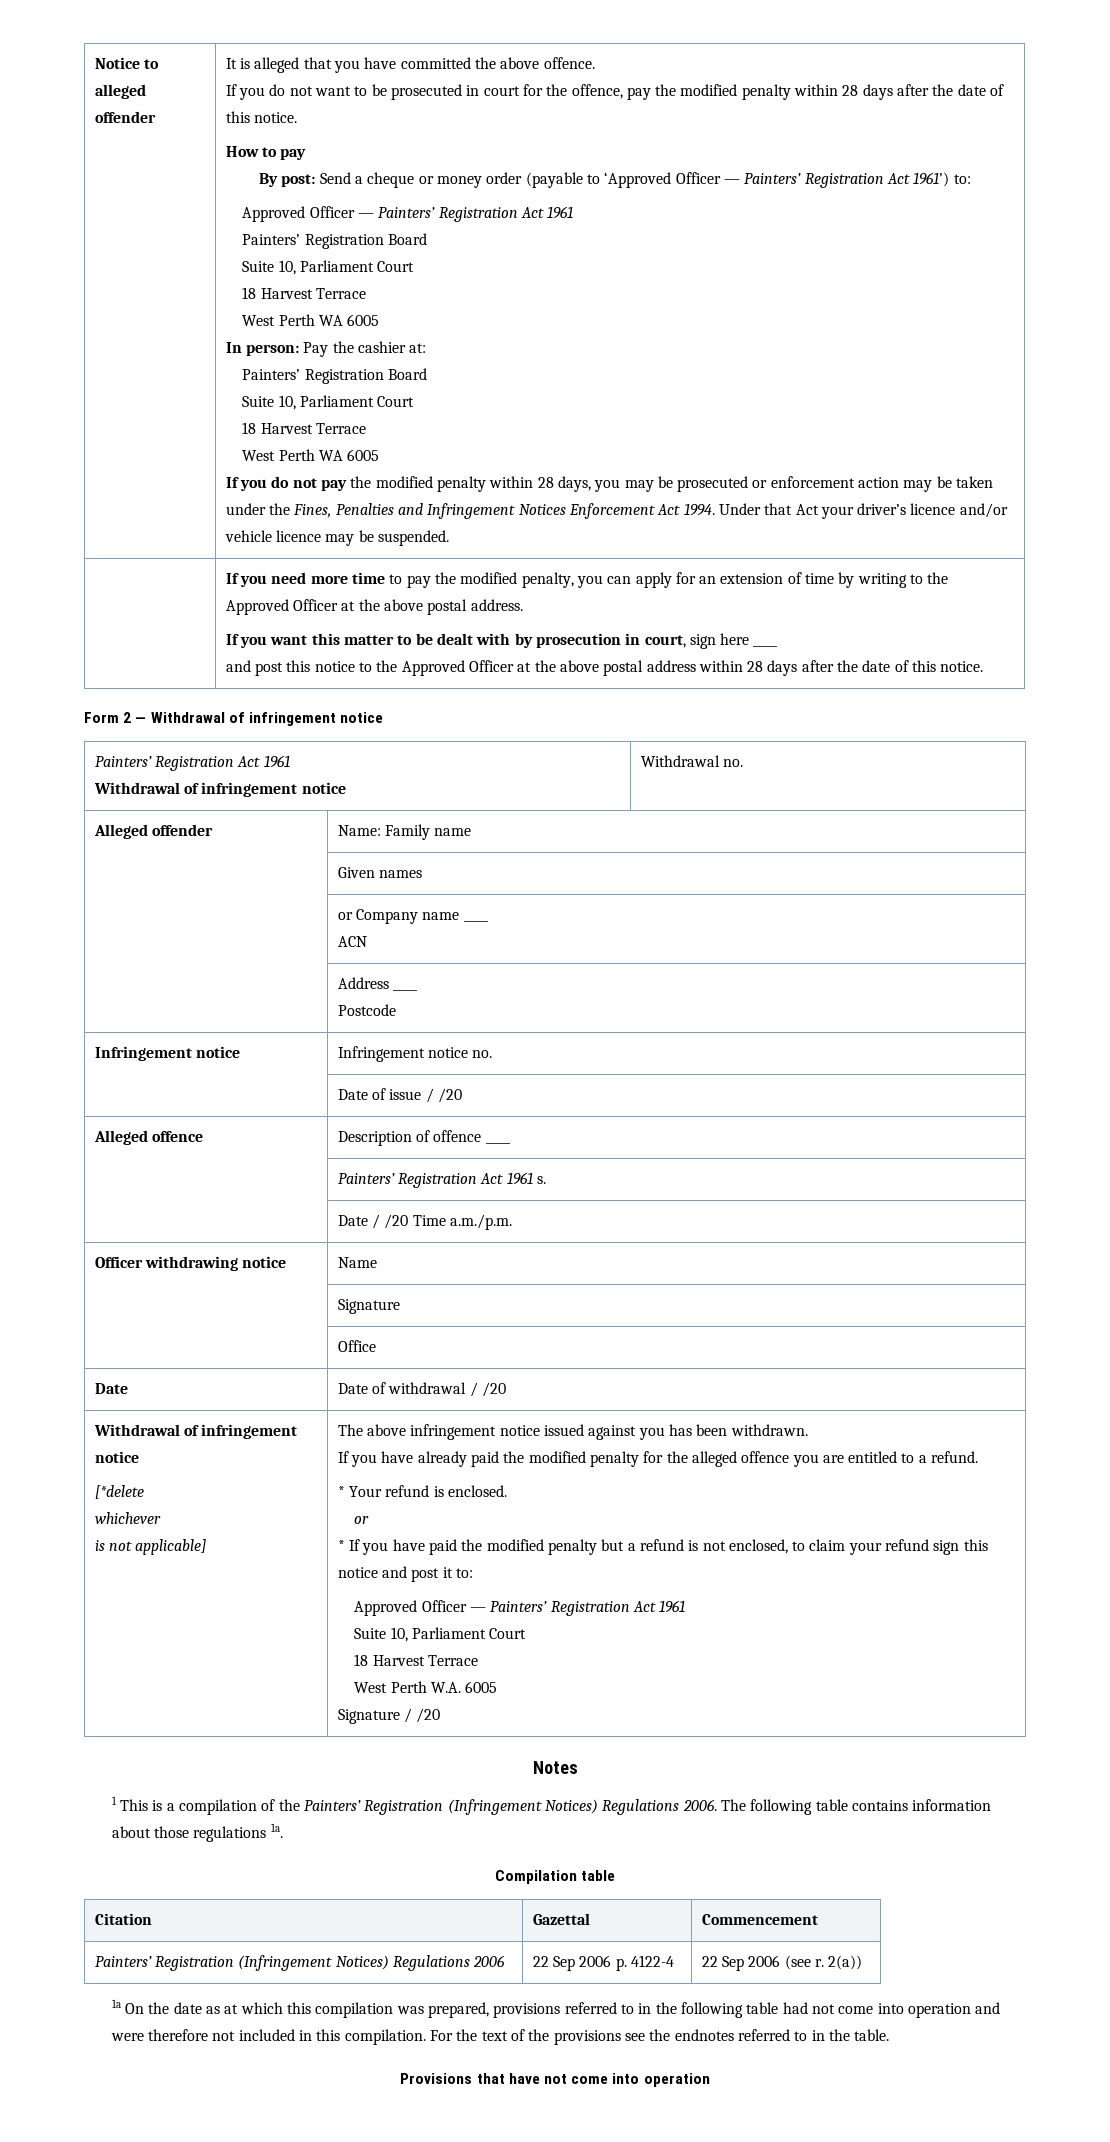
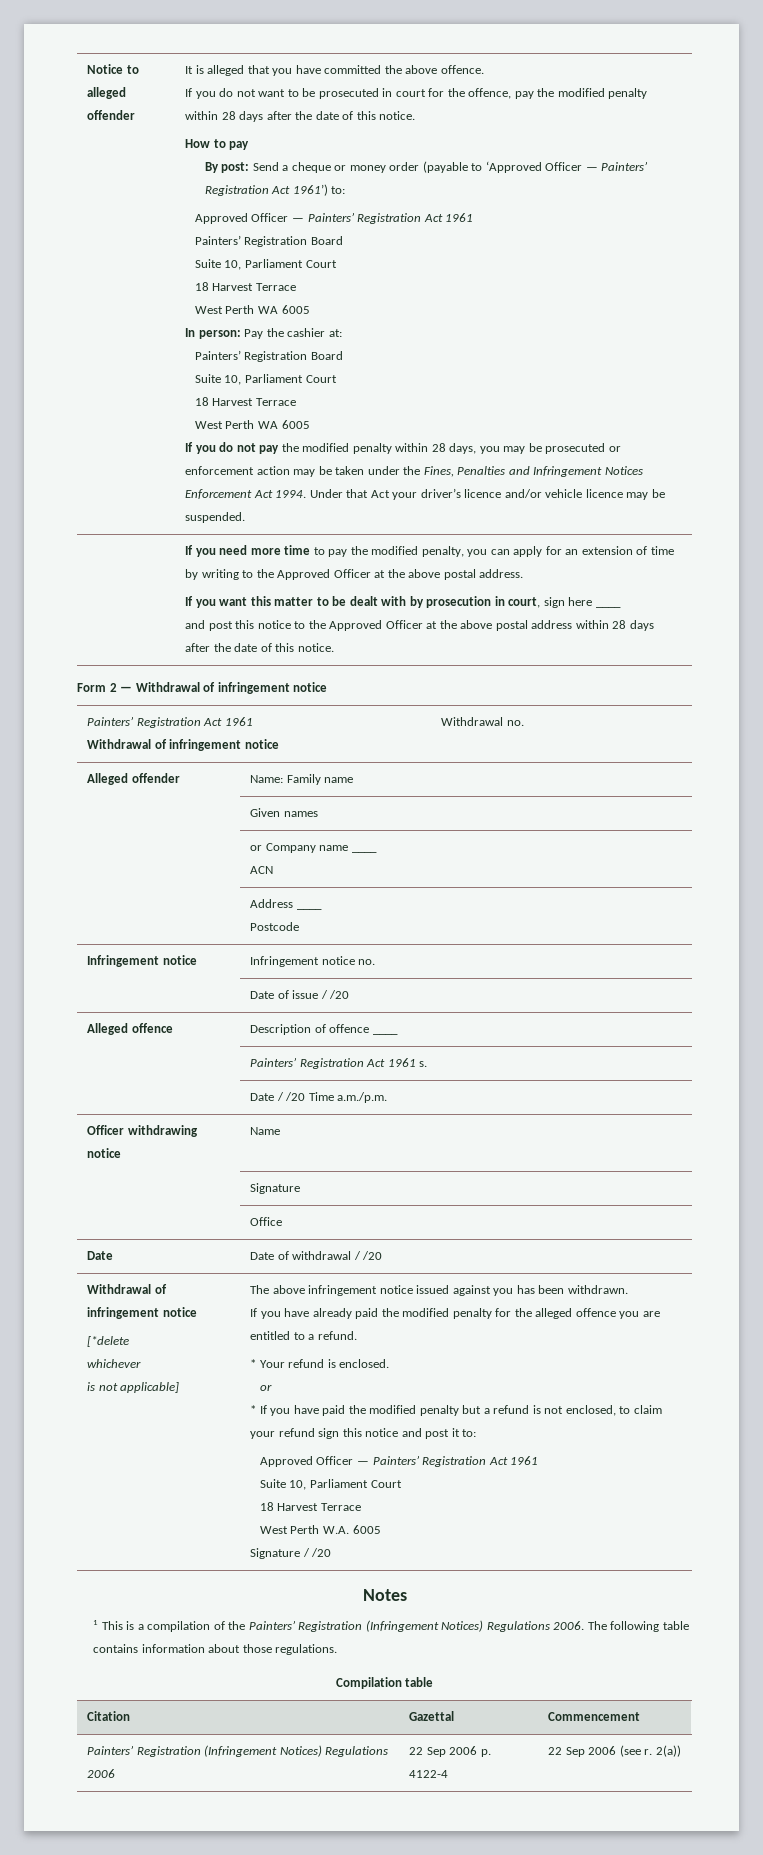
[193,1823,283,1842] regulations 1a. -> [275,1644,338,1655] regulations.
[111,1999,1001,2018] [110,2029,890,2045] [400,2073,710,2087] // 1a On the date as at which this compilation was prepared, provisions referred to in the following table had not come into operation and were therefore not included in this compilation. For the text of the provisions see the endnotes referred to in the table. // Provisions that have not come into operation -> (681, 1751) none

